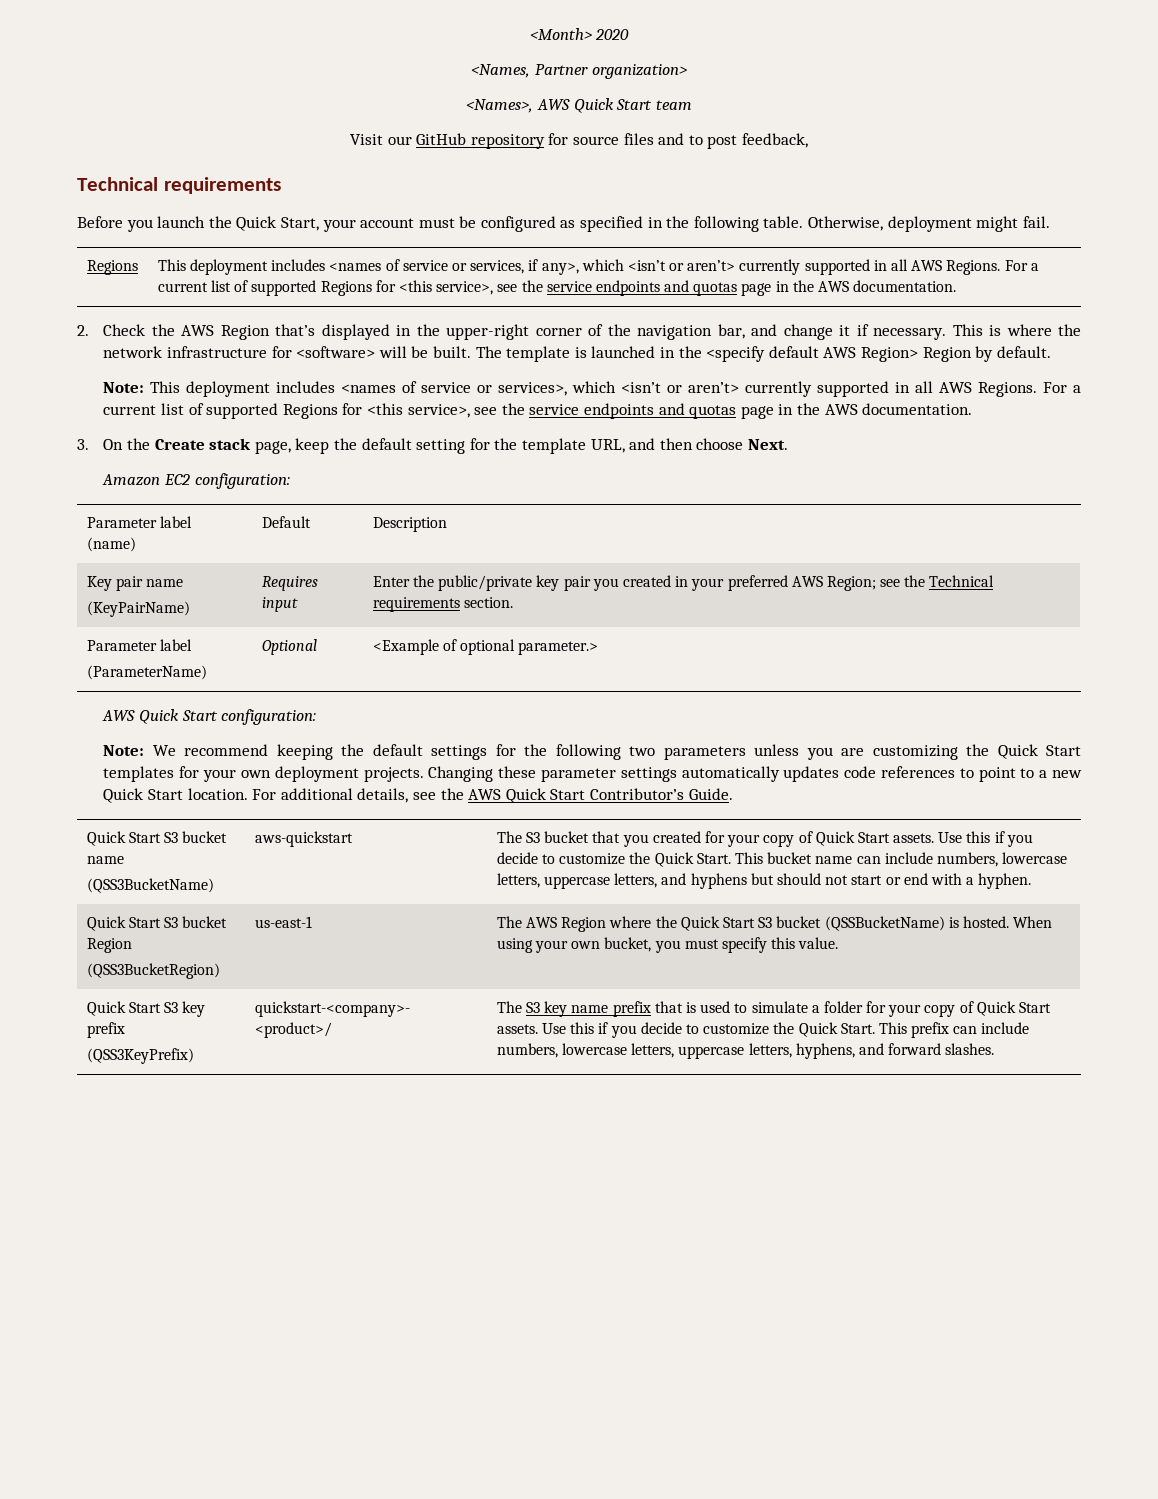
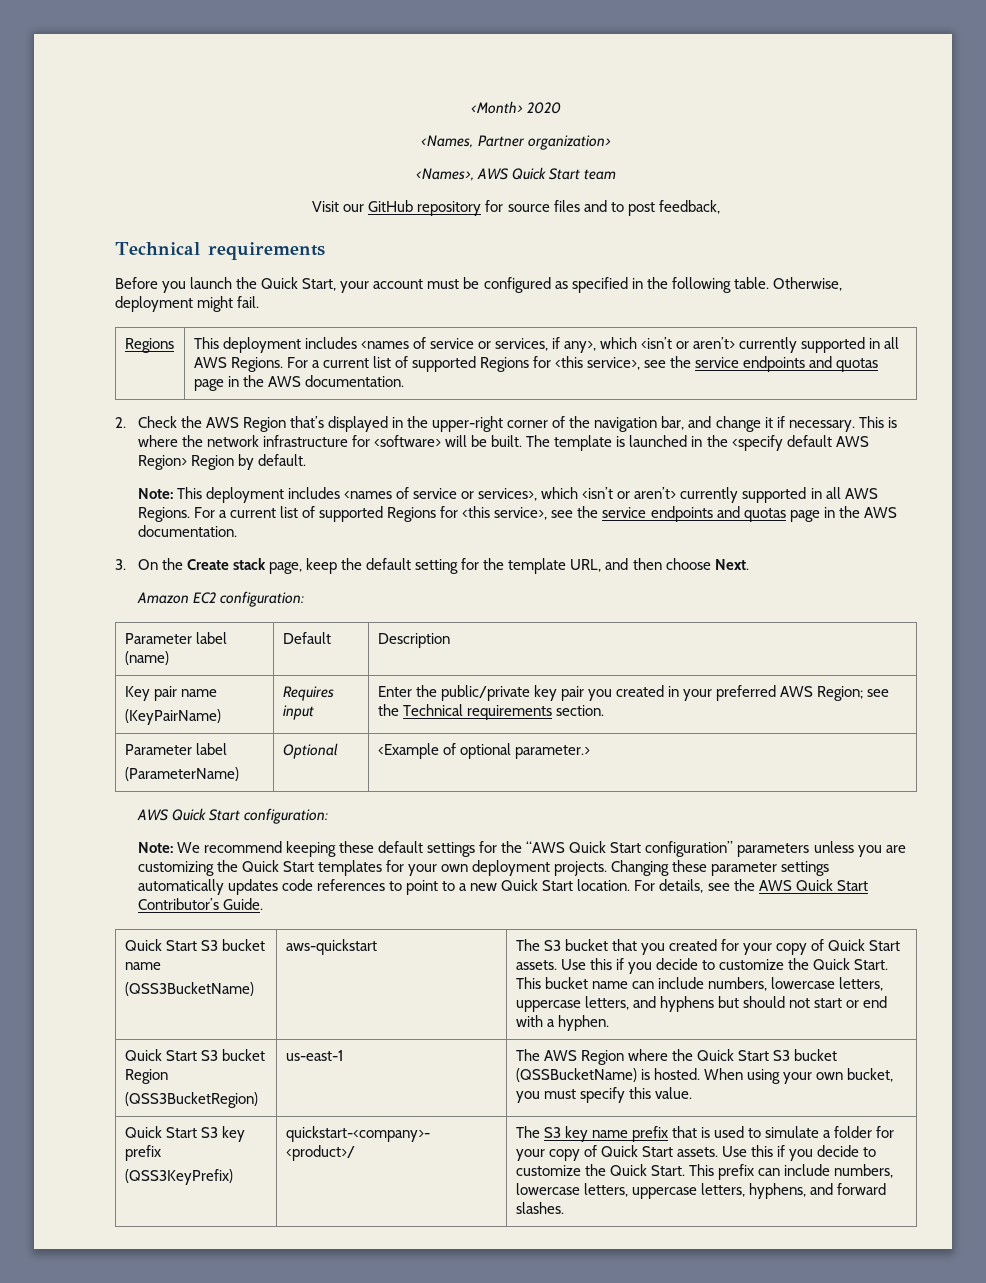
[341,744,365,756] the -> [338,841,374,853] these
[555,744,656,760] following two -> [526,841,734,857] “AWS Quick Start configuration”
[280,788,353,800] additional -> (656, 885) none

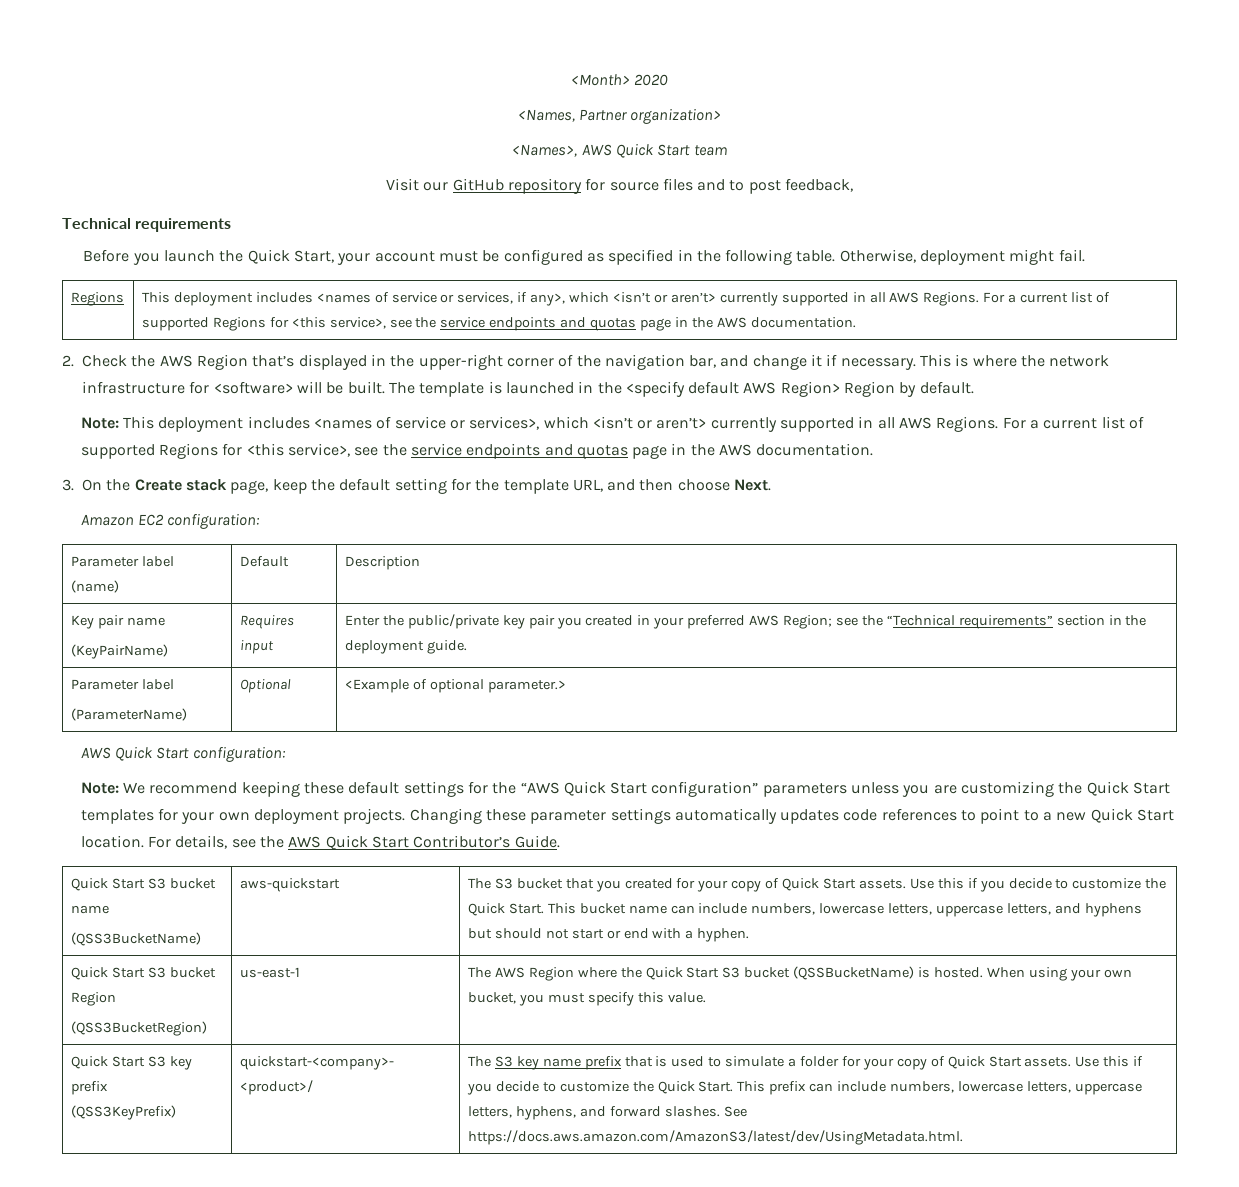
[402,704,604,720] Technical requirements section. -> [886,615,1147,629] [344,640,467,654] “Technical requirements” section in the deployment guide.
(564, 1208) none -> [723,1106,747,1117] [467,1130,963,1145] See https://docs.aws.amazon.com/AmazonS3/latest/dev/UsingMetadata.html.

